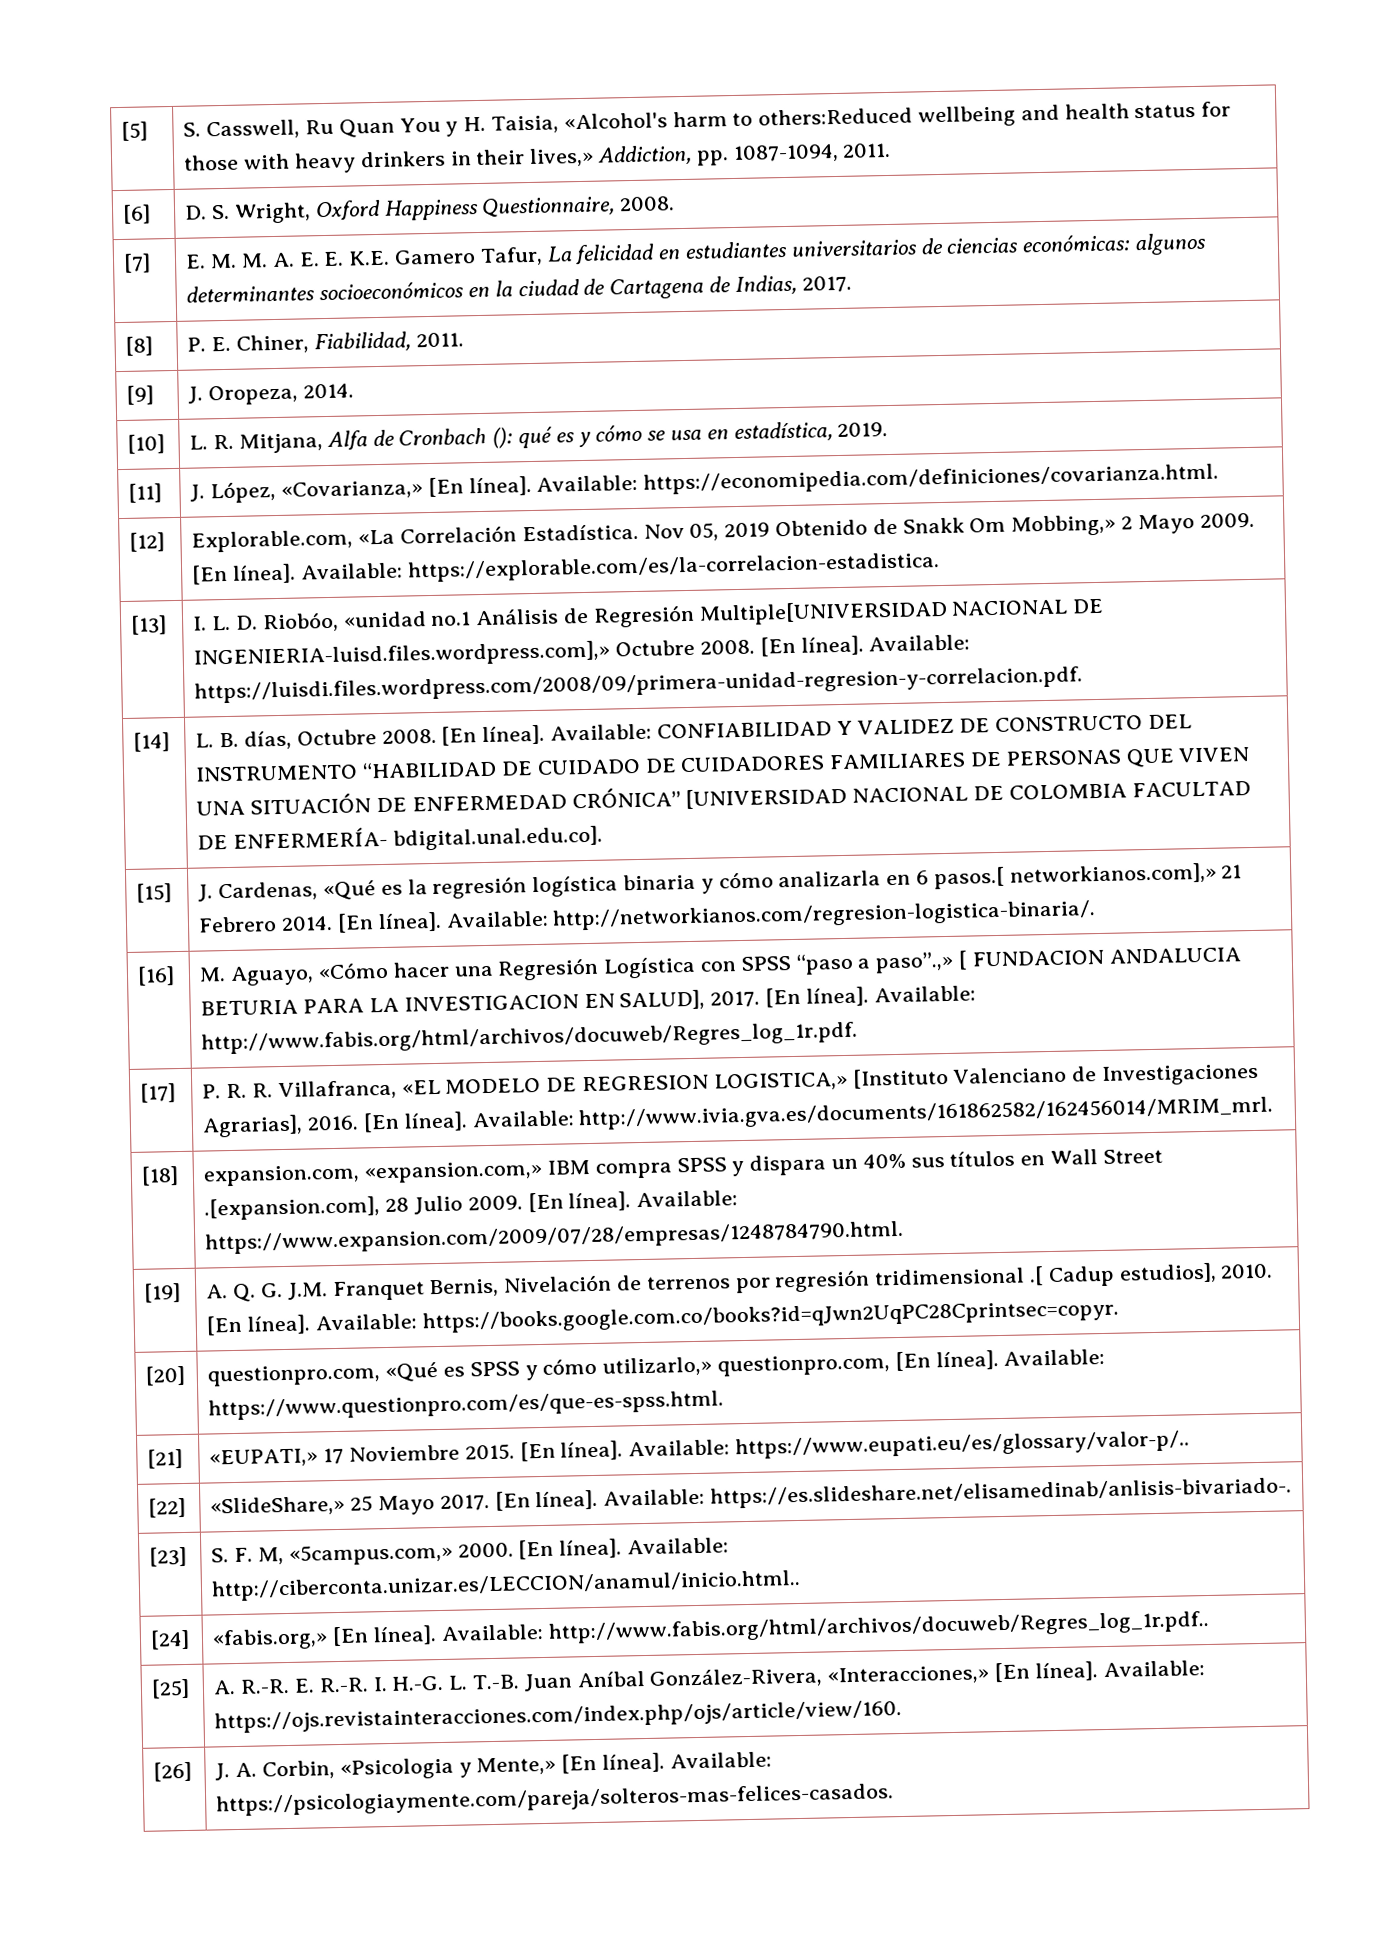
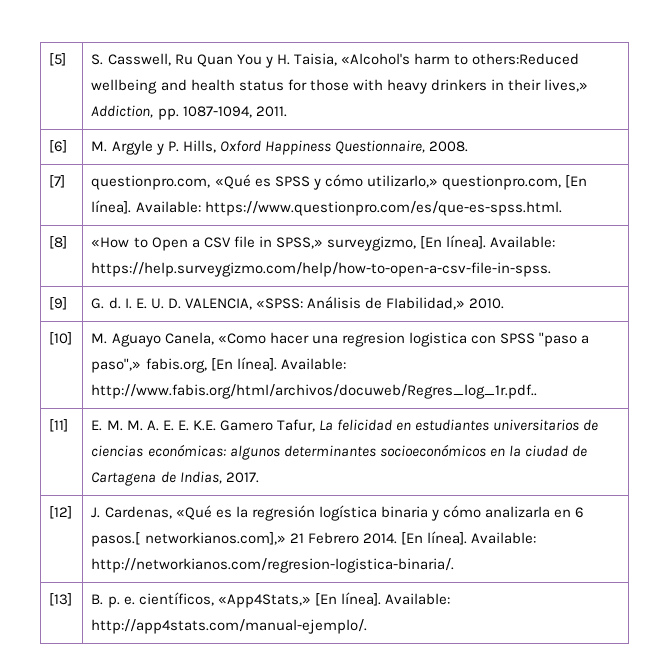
[184,202,311,224] D. S. Wright, -> [91,140,216,155] M. Argyle y P. Hills,
(152, 263) none -> [91,174,587,190] [91,200,562,216] [49,236,68,249] [91,235,556,251] [91,262,552,277] [49,297,68,310] [91,296,505,310] [49,332,73,345] [91,332,590,347] [91,357,346,373] [91,384,538,399] [49,419,69,432] | questionpro.com, «Qué es SPSS y cómo utilizarlo,» questionpro.com, [En línea]. Available: https://www.questionpro.com/es/que-es-spss.html. // [8] | «How to Open a CSV file in SPSS,» surveygizmo, [En línea]. Available: https://help.surveygizmo.com/help/how-to-open-a-csv-file-in-spss. // [9] | G. d. I. E. U. D. VALENCIA, «SPSS: Análisis de FIabilidad,» 2010. // [10] | M. Aguayo Canela, «Como hacer una regresion logistica con SPSS "paso a paso",» fabis.org, [En línea]. Available: http://www.fabis.org/html/archivos/docuweb/Regres_log_1r.pdf.. // [11]
[125,336,154,356] [187,331,464,354] [126,385,155,405] [188,383,354,406] [127,434,166,454] [189,421,889,454] [128,483,163,503] [190,463,1220,504] [129,532,166,552] [191,512,1255,553] [191,552,940,585] [130,615,168,635] [192,598,1105,633] [193,634,971,670] [194,666,1084,704] [133,732,171,752] [195,714,1192,750] [195,747,1251,782] [196,781,1251,816] [197,825,603,851] [136,883,173,903] [8] | P. E. Chiner, Fiabilidad, 2011. // [9] | J. Oropeza, 2014. // [10] | L. R. Mitjana, Alfa de Cronbach (): qué es y cómo se usa en estadística, 2019. // [11] | J. López, «Covarianza,» [En línea]. Available: https://economipedia.com/definiciones/covarianza.html. // [12] | Explorable.com, «La Correlación Estadística. Nov 05, 2019 Obtenido de Snakk Om Mobbing,» 2 Mayo 2009. [En línea]. Available: https://explorable.com/es/la-correlacion-estadistica. // [13] | I. L. D. Riobóo, «unidad no.1 Análisis de Regresión Multiple[UNIVERSIDAD NACIONAL DE INGENIERIA-luisd.files.wordpress.com],» Octubre 2008. [En línea]. Available: https://luisdi.files.wordpress.com/2008/09/primera-unidad-regresion-y-correlacion.pdf. // [14] | L. B. días, Octubre 2008. [En línea]. Available: CONFIABILIDAD Y VALIDEZ DE CONSTRUCTO DEL INSTRUMENTO “HABILIDAD DE CUIDADO DE CUIDADORES FAMILIARES DE PERSONAS QUE VIVEN UNA SITUACIÓN DE ENFERMEDAD CRÓNICA” [UNIVERSIDAD NACIONAL DE COLOMBIA FACULTAD DE ENFERMERÍA- bdigital.unal.edu.co]. // [15] -> [49,506,73,519] [12]
[137,966,176,986] [199,947,1241,986] [200,985,976,1016] [201,1021,859,1055] [140,1083,177,1103] [202,1063,1259,1101] [202,1096,1274,1138] [141,1166,180,1186] [203,1148,1163,1187] [204,1190,739,1221] [205,1220,905,1255] [144,1283,182,1303] [206,1262,1274,1302] [206,1299,1119,1336] [145,1365,187,1386] [207,1348,1106,1387] [208,1390,725,1421] [147,1448,184,1469] [209,1430,1190,1468] [148,1497,187,1518] [210,1477,1292,1517] [149,1546,188,1567] [211,1537,729,1566] [211,1569,802,1602] [150,1629,191,1650] [212,1610,1211,1651] [151,1678,191,1699] [213,1660,1205,1695] [214,1699,903,1734] [153,1761,193,1782] [215,1751,772,1781] [216,1783,895,1817] [16] | M. Aguayo, «Cómo hacer una Regresión Logística con SPSS “paso a paso”.,» [ FUNDACION ANDALUCIA BETURIA PARA LA INVESTIGACION EN SALUD], 2017. [En línea]. Available: http://www.fabis.org/html/archivos/docuweb/Regres_log_1r.pdf. // [17] | P. R. R. Villafranca, «EL MODELO DE REGRESION LOGISTICA,» [Instituto Valenciano de Investigaciones Agrarias], 2016. [En línea]. Available: http://www.ivia.gva.es/documents/161862582/162456014/MRIM_mrl. // [18] | expansion.com, «expansion.com,» IBM compra SPSS y dispara un 40% sus títulos en Wall Street .[expansion.com], 28 Julio 2009. [En línea]. Available: https://www.expansion.com/2009/07/28/empresas/1248784790.html. // [19] | A. Q. G. J.M. Franquet Bernis, Nivelación de terrenos por regresión tridimensional .[ Cadup estudios], 2010. [En línea]. Available: https://books.google.com.co/books?id=qJwn2UqPC28Cprintsec=copyr. // [20] | questionpro.com, «Qué es SPSS y cómo utilizarlo,» questionpro.com, [En línea]. Available: https://www.questionpro.com/es/que-es-spss.html. // [21] | «EUPATI,» 17 Noviembre 2015. [En línea]. Available: https://www.eupati.eu/es/glossary/valor-p/.. // [22] | «SlideShare,» 25 Mayo 2017. [En línea]. Available: https://es.slideshare.net/elisamedinab/anlisis-bivariado-. // [23] | S. F. M, «5campus.com,» 2000. [En línea]. Available: http://ciberconta.unizar.es/LECCION/anamul/inicio.html.. // [24] | «fabis.org,» [En línea]. Available: http://www.fabis.org/html/archivos/docuweb/Regres_log_1r.pdf.. // [25] | A. R.-R. E. R.-R. I. H.-G. L. T.-B. Juan Aníbal González-Rivera, «Interacciones,» [En línea]. Available: https://ojs.revistainteracciones.com/index.php/ojs/article/view/160. // [26] | J. A. Corbin, «Psicologia y Mente,» [En línea]. Available: https://psicologiaymente.com/pareja/solteros-mas-felices-casados. -> [49,593,73,606] [91,592,450,608] [91,619,368,634] [13] | B. p. e. científicos, «App4Stats,» [En línea]. Available: http://app4stats.com/manual-ejemplo/.

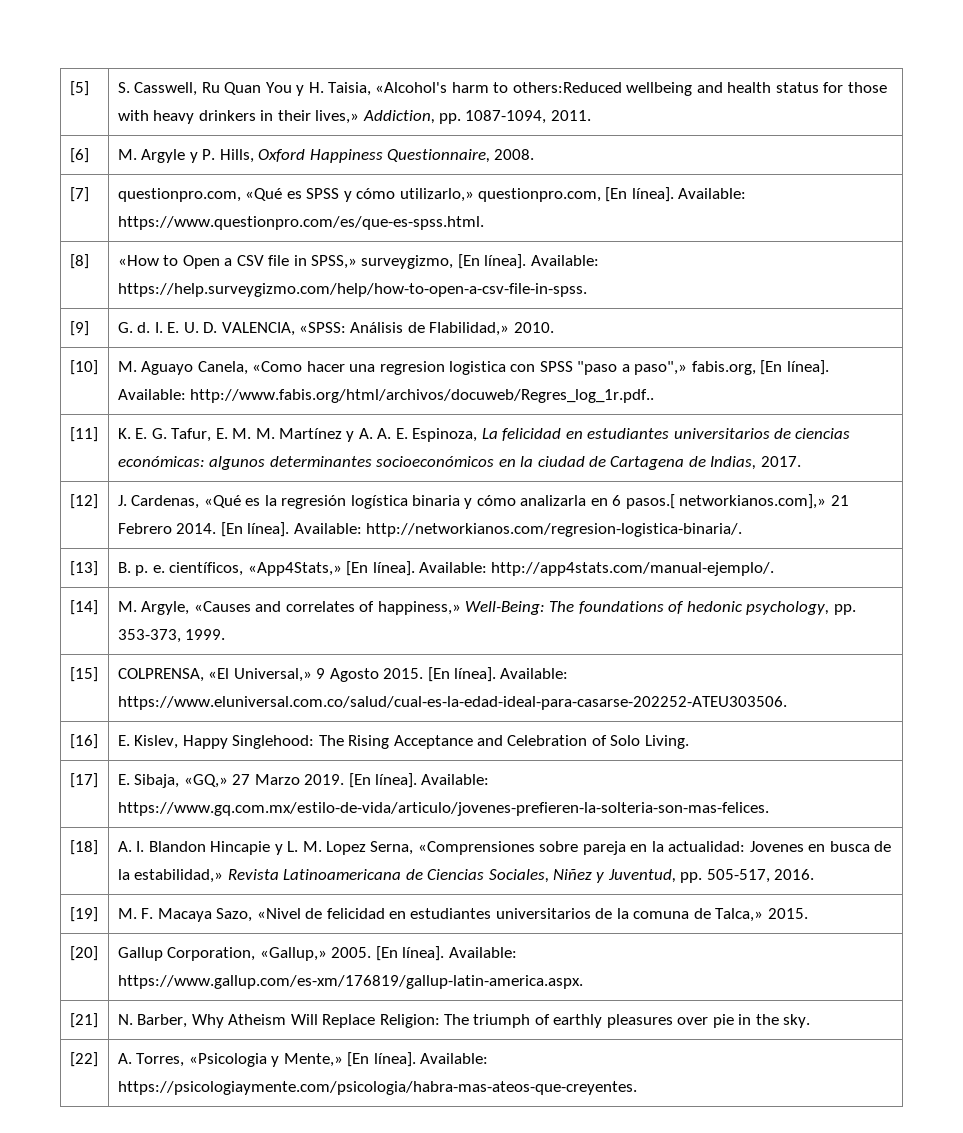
[91,419,315,432] E. M. M. A. E. E. K.E. Gamero Tafur, -> [117,428,478,442] K. E. G. Tafur, E. M. M. Martínez y A. A. E. Espinoza,
(368, 626) none -> [69,600,98,615] [117,601,856,615] [117,629,226,643] [69,667,98,682] [117,667,569,682] [117,696,787,710] [69,734,98,749] [117,735,689,749] [69,773,98,788] [117,773,490,788] [117,802,769,816] [69,840,98,855] [117,841,892,855] [117,869,815,883] [69,907,98,922] [117,908,808,922] [69,946,98,961] [117,946,517,961] [117,975,583,989] [69,1013,98,1028] [117,1014,811,1028] [69,1052,98,1067] [117,1052,489,1067] [117,1081,637,1095] // [14] | M. Argyle, «Causes and correlates of happiness,» Well-Being: The foundations of hedonic psychology, pp. 353-373, 1999. // [15] | COLPRENSA, «El Universal,» 9 Agosto 2015. [En línea]. Available: https://www.eluniversal.com.co/salud/cual-es-la-edad-ideal-para-casarse-202252-ATEU303506. // [16] | E. Kislev, Happy Singlehood: The Rising Acceptance and Celebration of Solo Living. // [17] | E. Sibaja, «GQ,» 27 Marzo 2019. [En línea]. Available: https://www.gq.com.mx/estilo-de-vida/articulo/jovenes-prefieren-la-solteria-son-mas-felices. // [18] | A. I. Blandon Hincapie y L. M. Lopez Serna, «Comprensiones sobre pareja en la actualidad: Jovenes en busca de la estabilidad,» Revista Latinoamericana de Ciencias Sociales, Niñez y Juventud, pp. 505-517, 2016. // [19] | M. F. Macaya Sazo, «Nivel de felicidad en estudiantes universitarios de la comuna de Talca,» 2015. // [20] | Gallup Corporation, «Gallup,» 2005. [En línea]. Available: https://www.gallup.com/es-xm/176819/gallup-latin-america.aspx. // [21] | N. Barber, Why Atheism Will Replace Religion: The triumph of earthly pleasures over pie in the sky. // [22] | A. Torres, «Psicologia y Mente,» [En línea]. Available: https://psicologiaymente.com/psicologia/habra-mas-ateos-que-creyentes.

